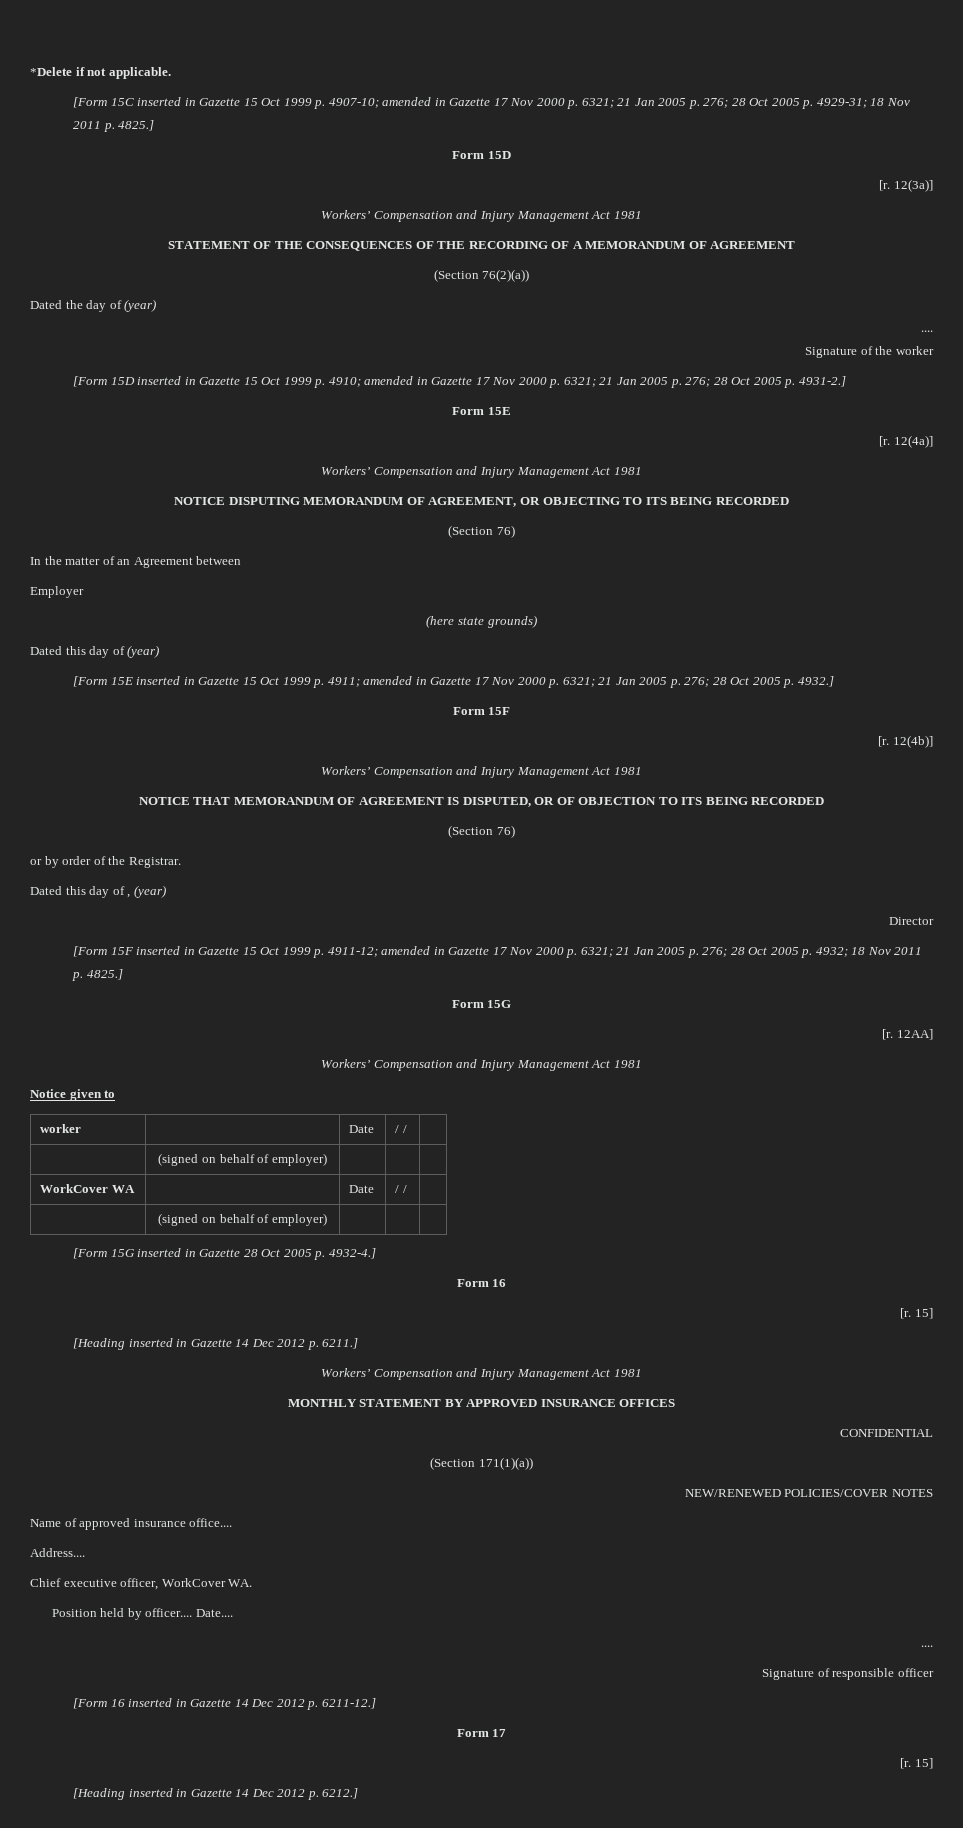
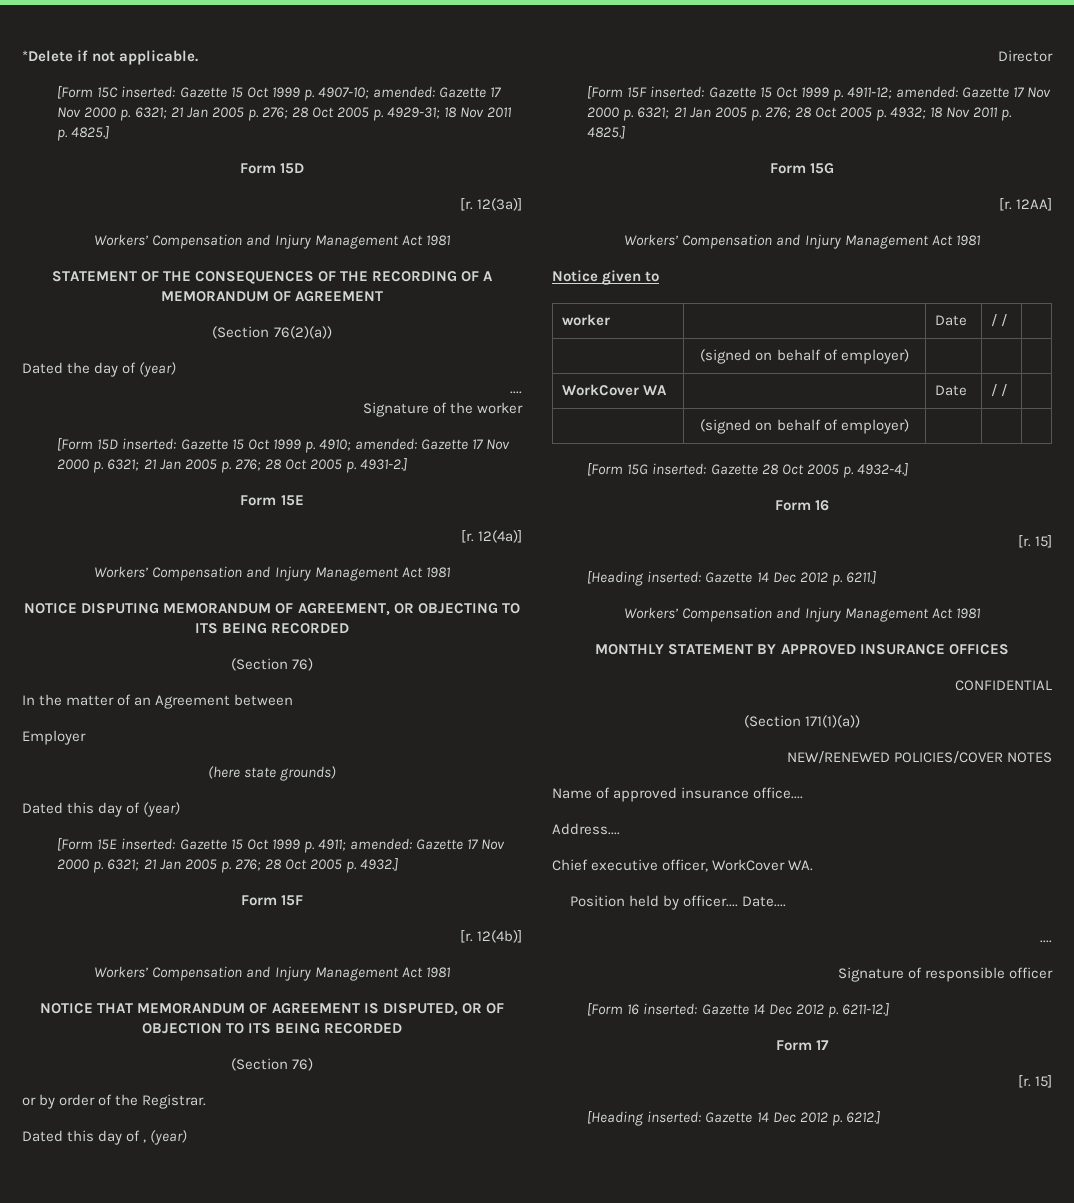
[137,97,196,106] inserted in -> [121,86,176,98] inserted:
[382,97,446,106] amended in -> [372,86,435,98] amended:
[137,376,196,385] inserted in -> [122,438,177,450] inserted:
[364,376,428,385] amended in -> [354,438,417,450] amended:
[136,676,195,685] inserted in -> [121,838,176,850] inserted:
[363,676,427,685] amended in -> [349,838,412,850] amended:
[136,946,195,955] inserted in -> [650,86,705,98] inserted:
[381,946,445,955] amended in -> [895,86,958,98] amended:
[137,1248,196,1257] inserted in -> [652,463,707,475] inserted:
[128,1338,188,1347] inserted in -> [647,571,702,583] inserted:
[128,1698,187,1707] inserted in -> [643,1003,698,1015] inserted:
[128,1788,188,1797] inserted in -> [647,1111,702,1123] inserted:

